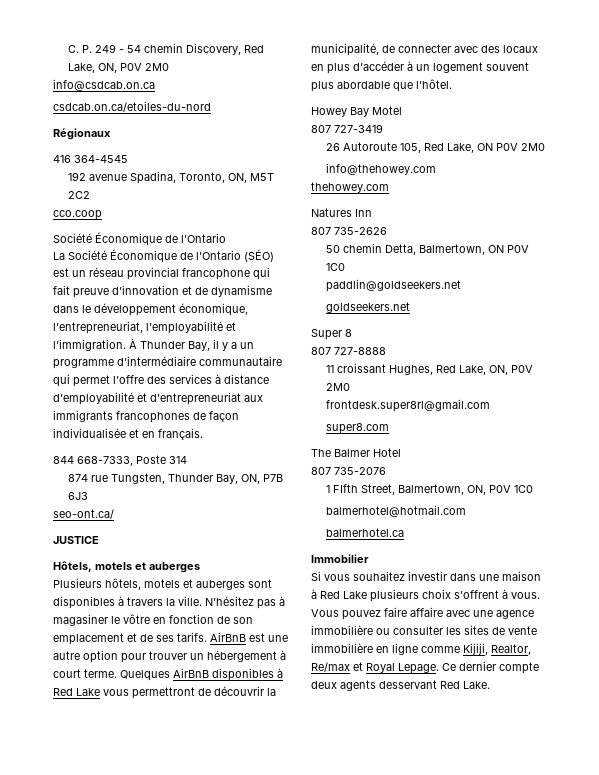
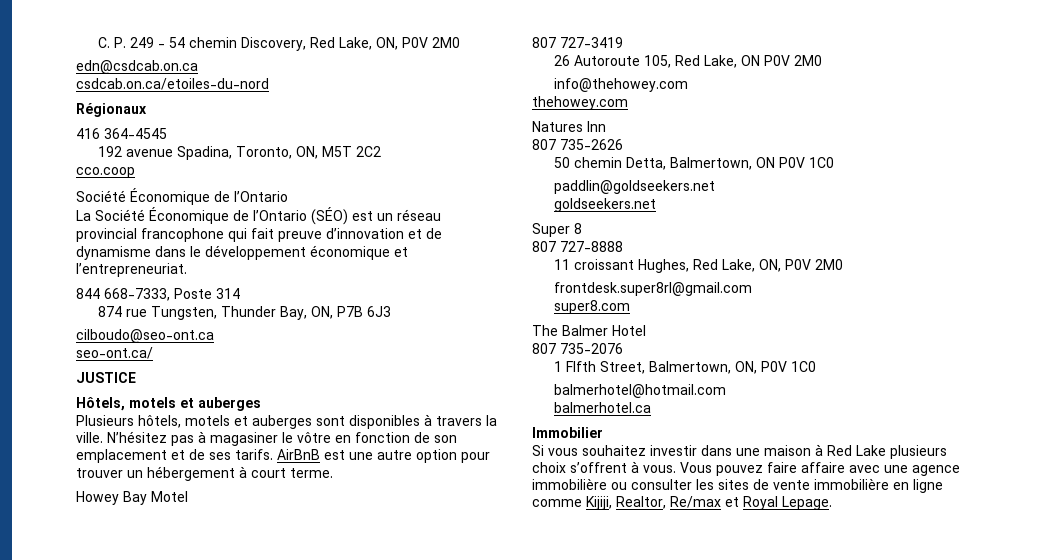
[53,79,155,91] info@csdcab.on.ca -> [76,60,198,74] edn@csdcab.on.ca
[179,303,248,316] [53,321,236,334] [53,338,254,351] [53,356,282,369] [53,374,269,387] [53,392,263,405] [53,410,239,423] [53,428,203,440] économique, l’entrepreneuriat, l’employabilité et l’immigration. À Thunder Bay, il y a un programme d’intermédiaire communautaire qui permet l’offre des services à distance d’employabilité et d’entrepreneuriat aux immigrants francophones de façon individualisée et en français. -> [310,245,408,260] [76,263,187,277] économique et l’entrepreneuriat.
(89, 496) none -> [76,329,214,343] // cilboudo@seo-ont.ca
[120,668,283,681] [53,686,276,699] [311,43,538,56] [311,61,529,74] [311,79,452,92] Quelques AirBnB disponibles à Red Lake vous permettront de découvrir la municipalité, de connecter avec des locaux en plus d’accéder à un logement souvent plus abordable que l’hôtel. -> (333, 473) none
[442,661,539,674] [311,680,490,691] Ce dernier compte deux agents desservant Red Lake. -> (832, 503) none

